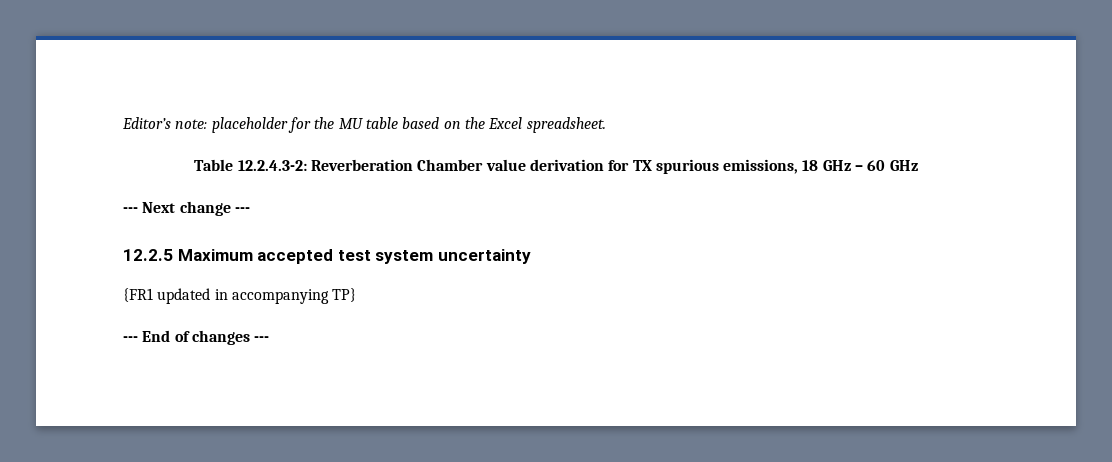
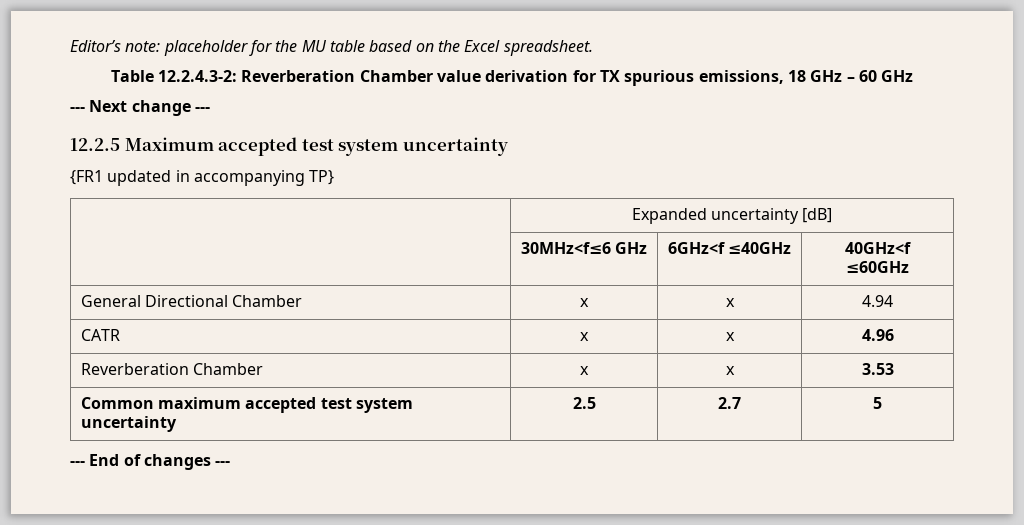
(357, 295) none -> [631,208,833,224] [520,242,648,254] [667,242,792,254] [845,242,911,254] [846,261,909,273] [80,295,303,307] [580,298,589,307] [725,298,735,307] [862,295,893,307] [80,329,120,341] [580,332,589,341] [725,332,735,341] [861,329,894,341] [80,363,264,375] [580,366,589,375] [725,366,735,375] [861,363,894,375] [80,397,414,413] [80,416,177,432] [572,397,596,409] [718,397,741,409] [873,397,882,409] // | Expanded uncertainty [dB] // | 30MHz<f≤6 GHz | 6GHz<f ≤40GHz | 40GHz<f ≤60GHz // General Directional Chamber | x | x | 4.94 // CATR | x | x | 4.96 // Reverberation Chamber | x | x | 3.53 // Common maximum accepted test system uncertainty | 2.5 | 2.7 | 5

